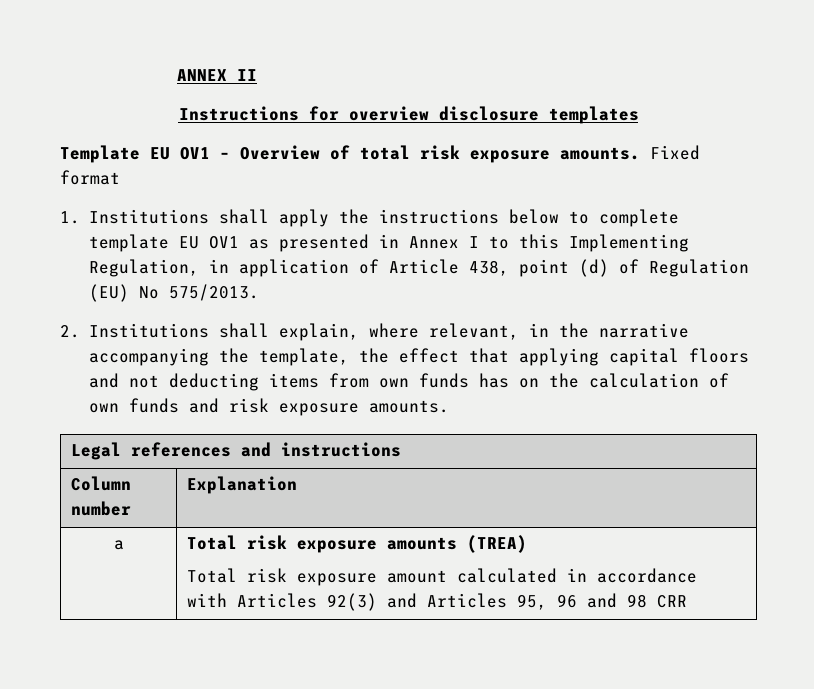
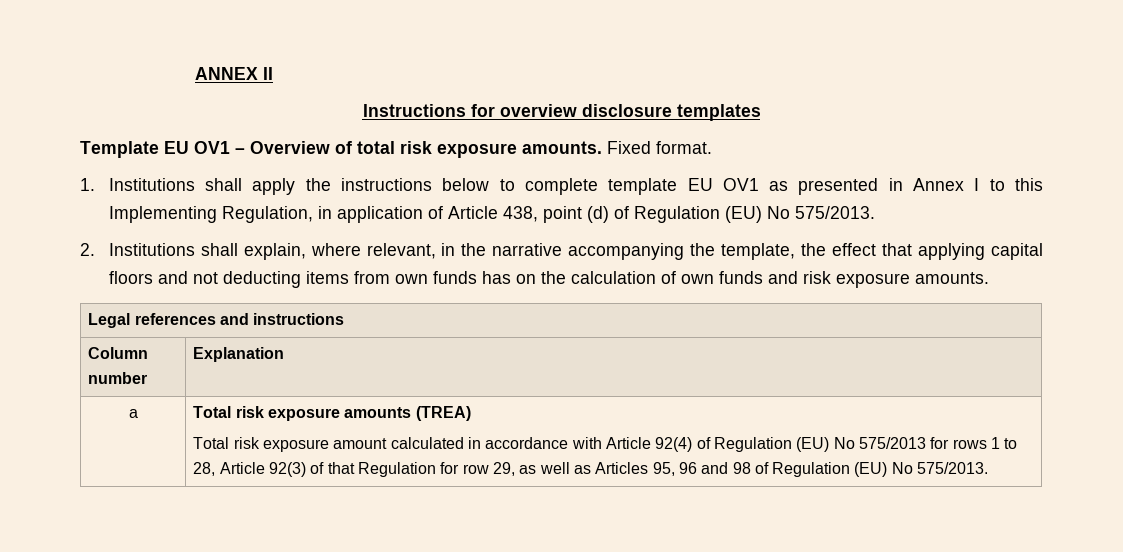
[60,170,120,185] format -> [656,141,712,154] format.
[236,593,417,611] Articles 92(3) and -> [605,437,1018,452] [193,462,591,477] Article 92(4) of Regulation (EU) No 575/2013 for rows 1 to 28, Article 92(3) of that Regulation for row 29, as well as
[656,595,687,608] CRR -> [754,462,989,477] of Regulation (EU) No 575/2013.

